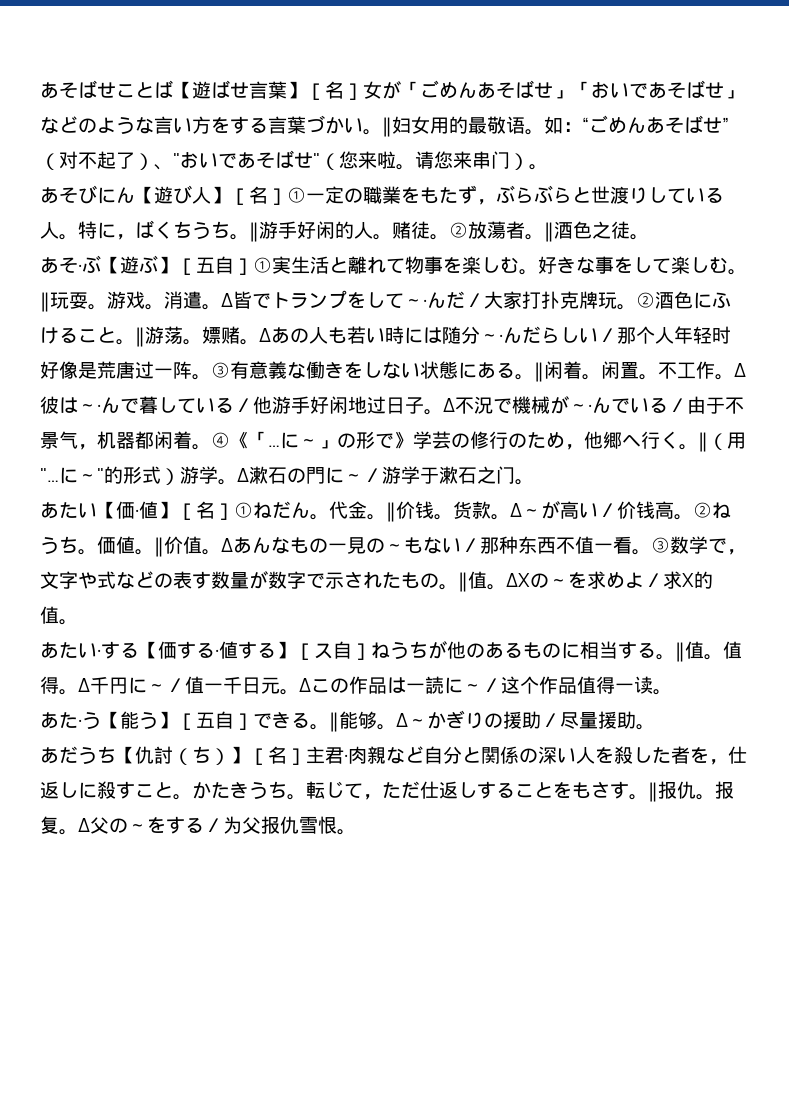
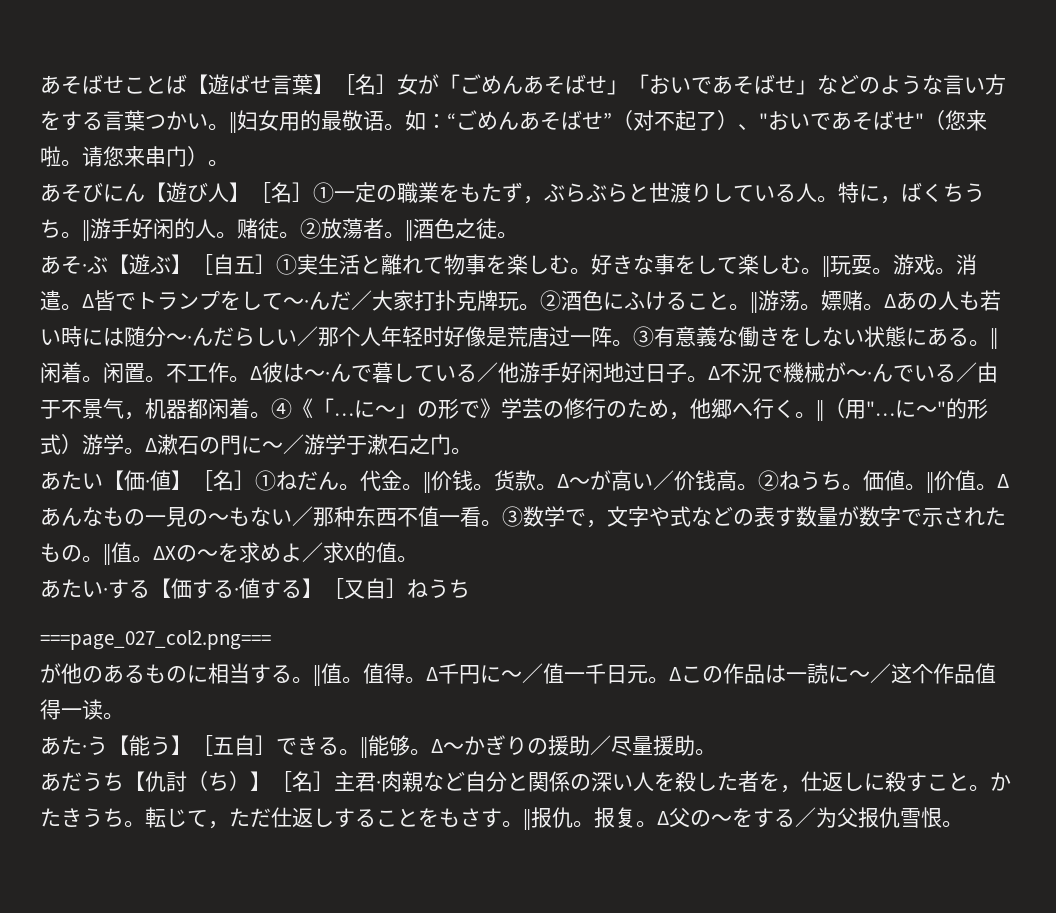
[306,115,325,133] づ -> [145,114,166,129] つ
[196,256,234,274] 五自 -> [213,254,255,275] 自五
[314,643,333,659] ス -> [344,580,365,599] 又
(428, 649) none -> [40,630,271,650] // ===page_027_col2.png=== //

